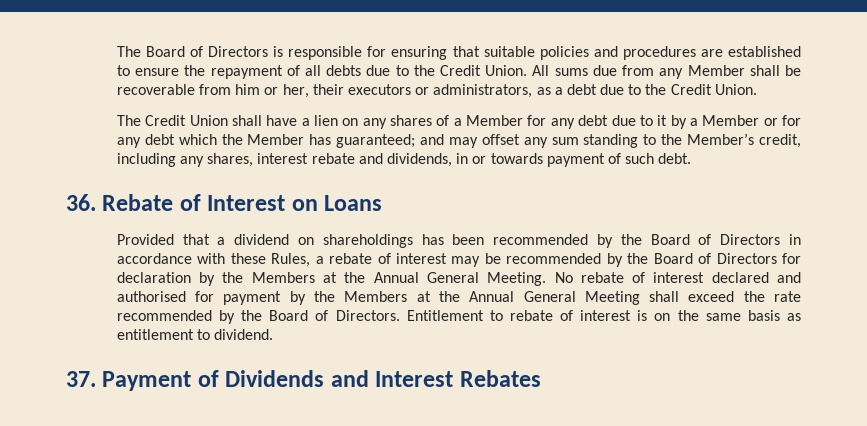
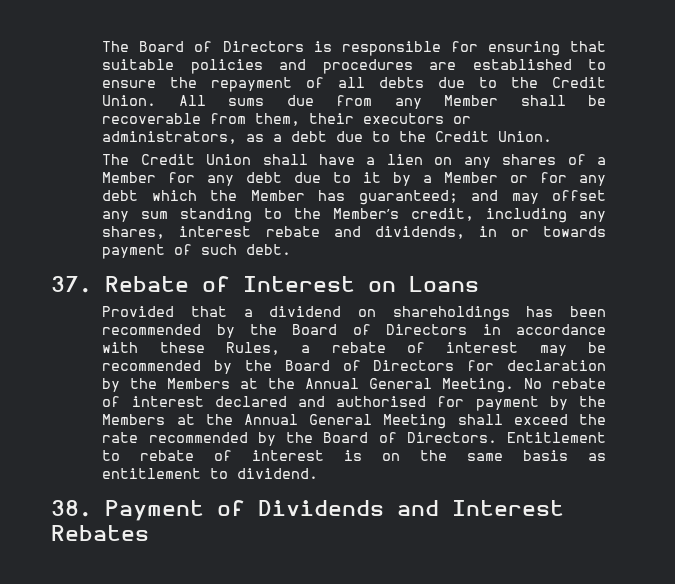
[235,84,309,98] him or her, -> [255,113,301,126] them,
[66,194,96,211] 36. -> [51,276,92,293] 37.
[66,371,96,387] 37. -> [51,500,92,517] 38.

